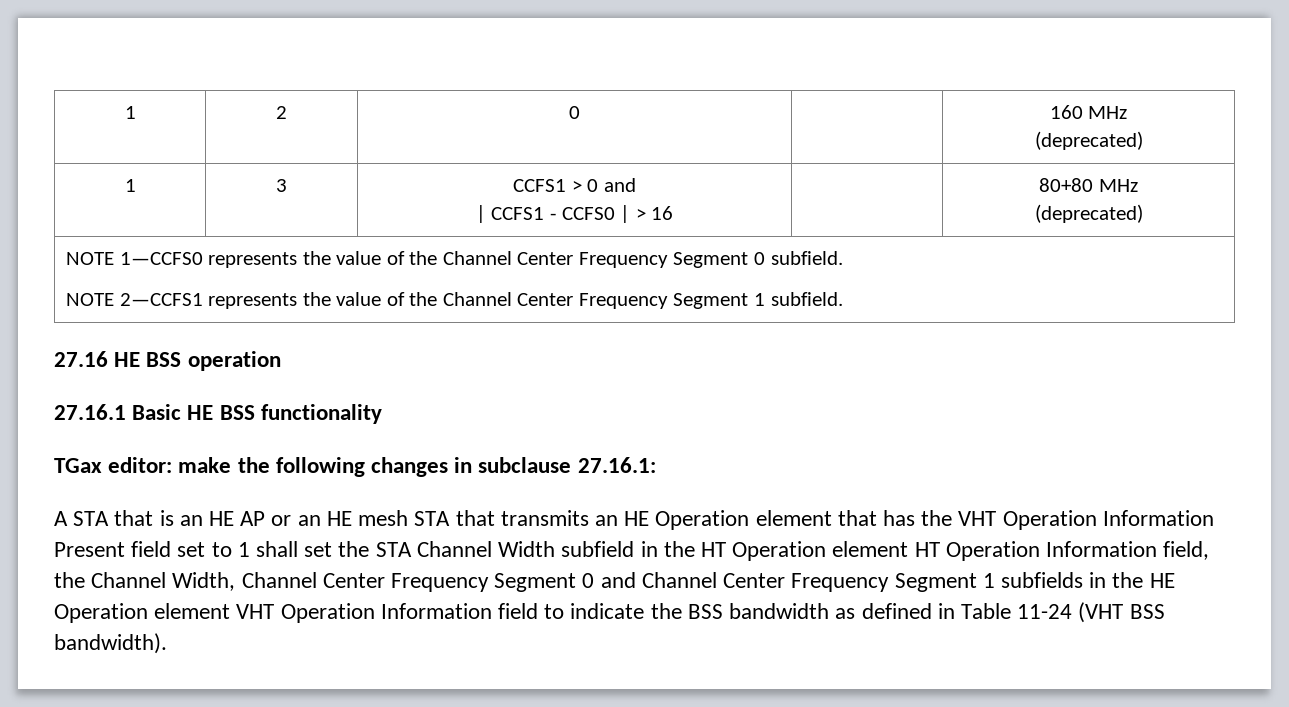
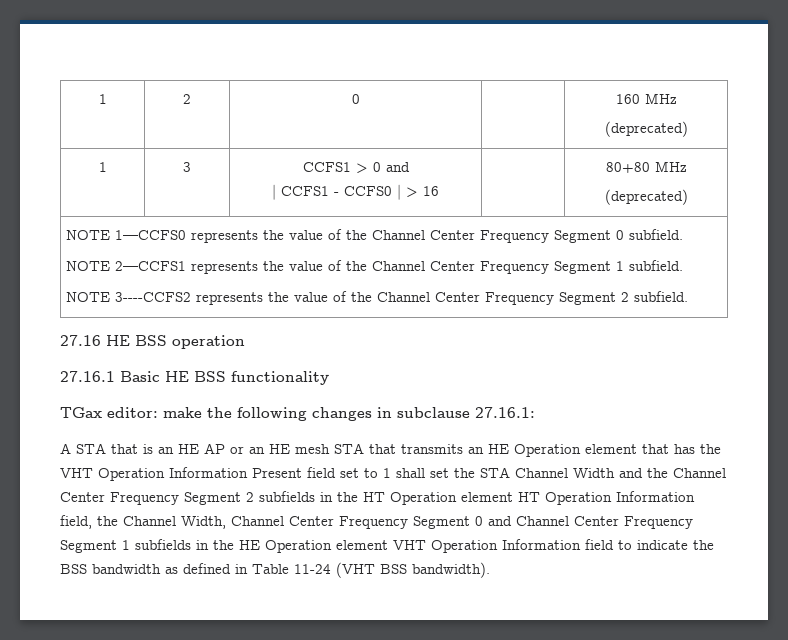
(843, 299) none -> [66,291,689,305] // NOTE 3----CCFS2 represents the value of the Channel Center Frequency Segment 2 subfield.
[561,541,635,557] subfield -> [619,468,726,478] [60,491,315,505] and the Channel Center Frequency Segment 2 subfields

